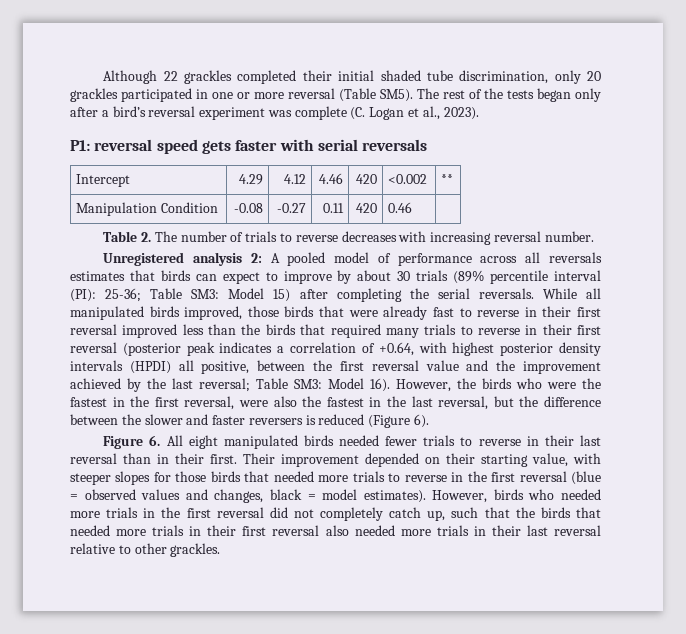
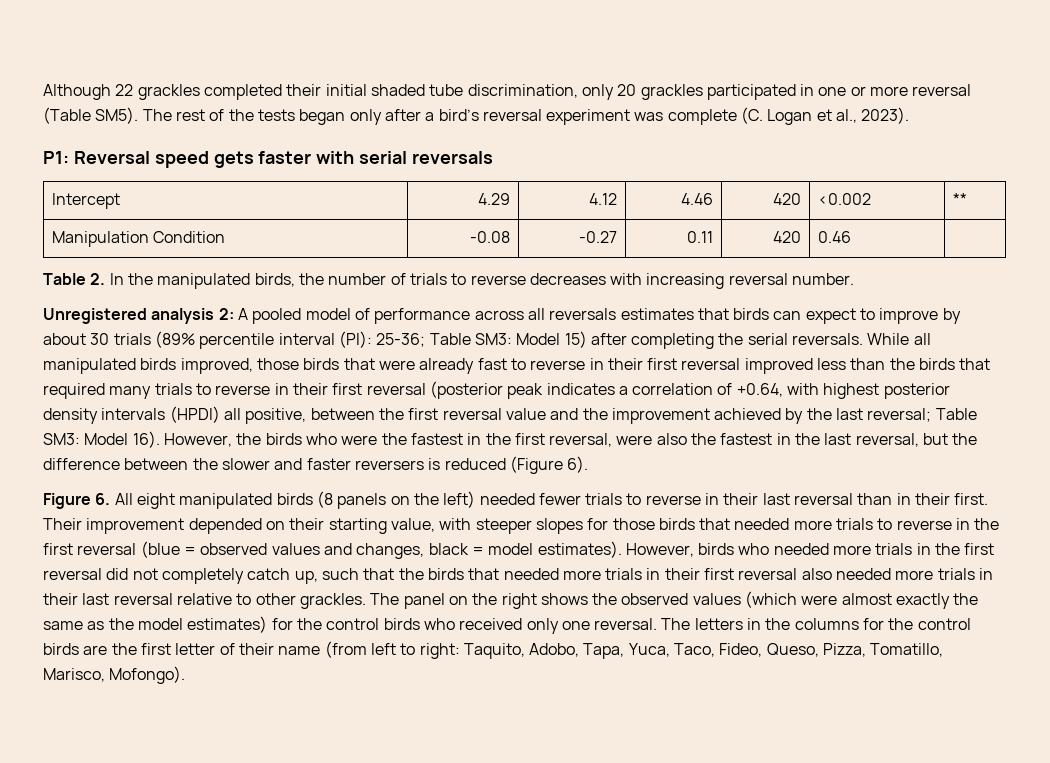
[94,139,153,151] reversal -> [73,151,150,164] Reversal
[154,231,177,242] The -> [109,273,324,289] In the manipulated birds, the
(334, 440) none -> [316,491,476,509] (8 panels on the left)
(221, 550) none -> [370,591,979,609] [43,616,971,634] [43,641,944,659] [43,666,186,684] The panel on the right shows the observed values (which were almost exactly the same as the model estimates) for the control birds who received only one reversal. The letters in the columns for the control birds are the first letter of their name (from left to right: Taquito, Adobo, Tapa, Yuca, Taco, Fideo, Queso, Pizza, Tomatillo, Marisco, Mofongo).

